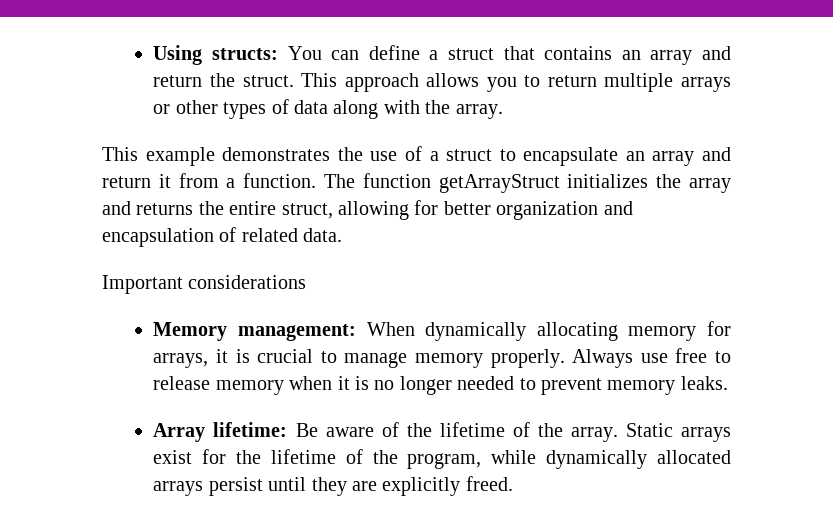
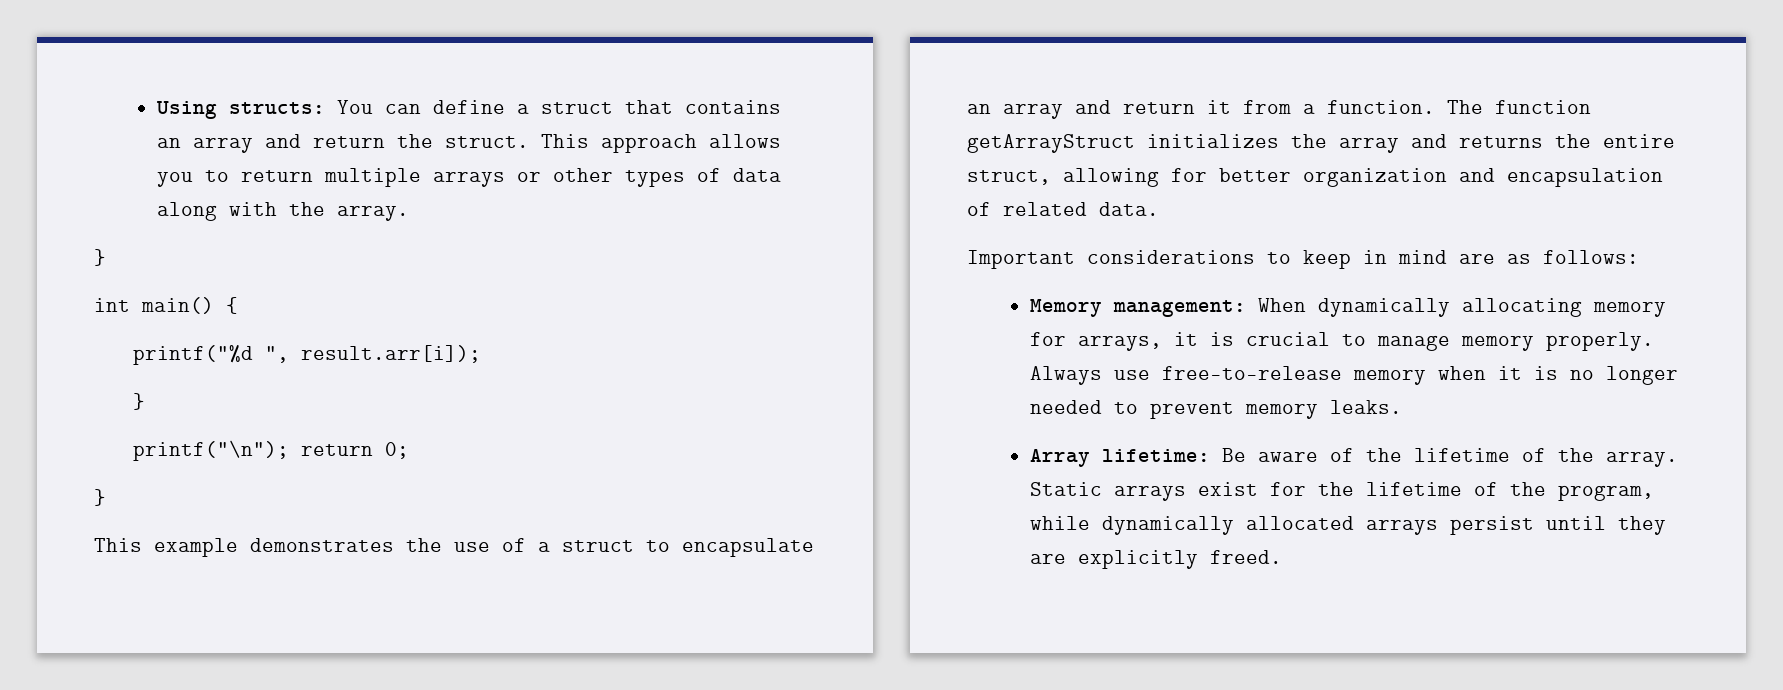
(503, 111) none -> [94,249,106,266] [94,297,238,314] [133,345,482,365] [133,393,146,410] [133,440,410,461] [94,489,106,506] // } // int main() { // printf("%d ", result.arr[i]); // } // printf("\n"); return 0; // }
(307, 282) none -> [1267,250,1639,269] to keep in mind are as follows:
[675,348,731,363] [153,376,211,390] free to release -> [1162,366,1343,380] free-to-release

